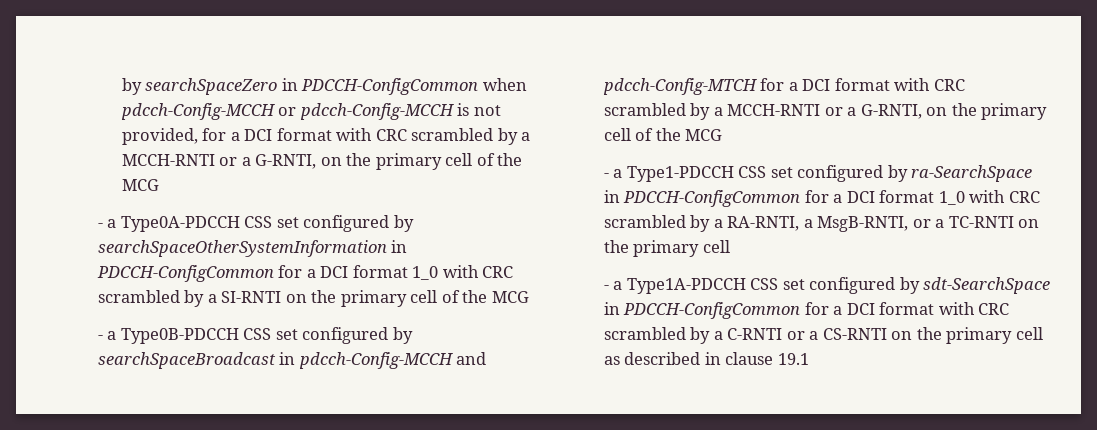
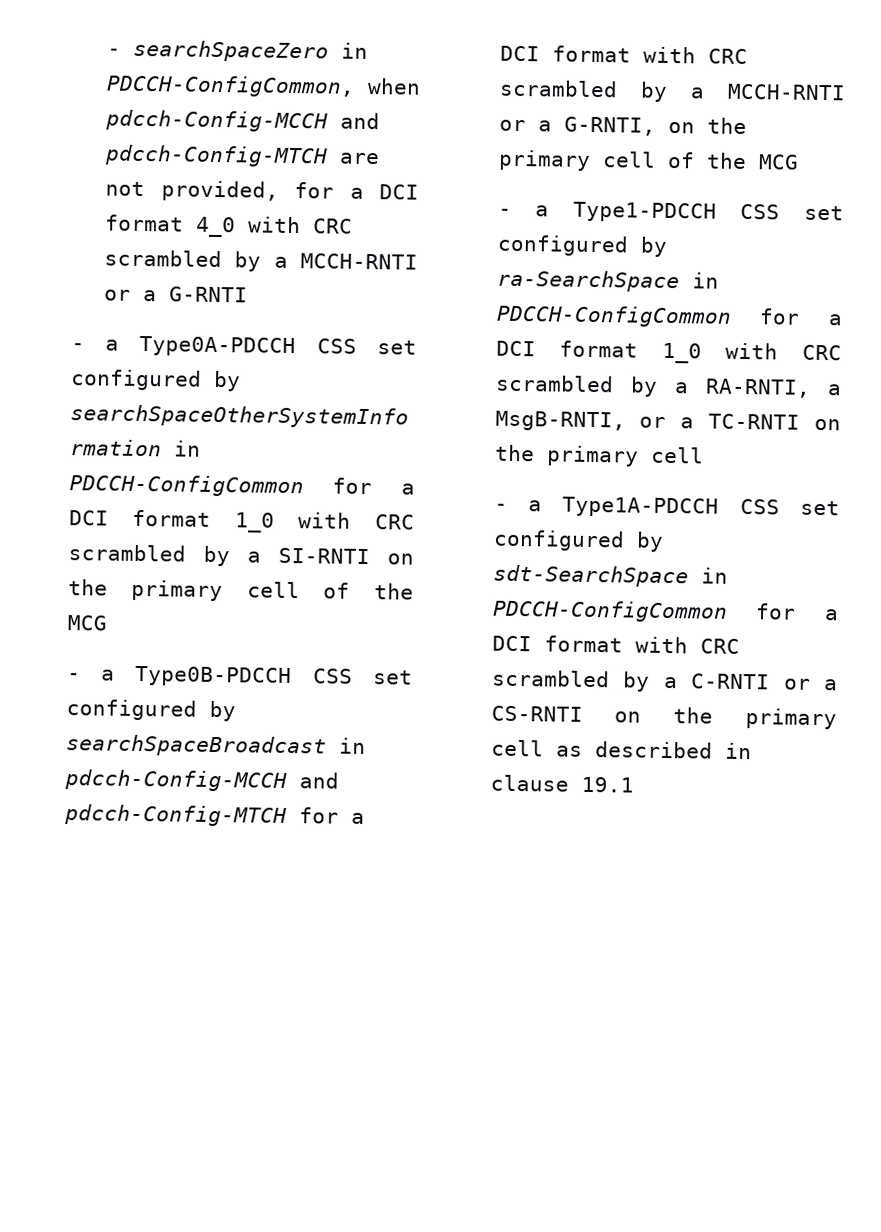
[121,78,142,95] by -> [107,48,122,56] -
[301,78,479,95] PDCCH-ConfigCommon -> [106,74,356,98] PDCCH-ConfigCommon,
[278,103,470,120] or pdcch-Config-MCCH is -> [340,112,381,130] [104,144,381,168] and pdcch-Config-MTCH are
[336,128,531,145] [121,153,523,170] [121,179,159,191] with CRC scrambled by a MCCH-RNTI or a G-RNTI, on the primary cell of the MCG -> [196,216,354,238] [104,249,418,272] [104,286,249,303] 4_0 with CRC scrambled by a MCCH-RNTI or a G-RNTI

